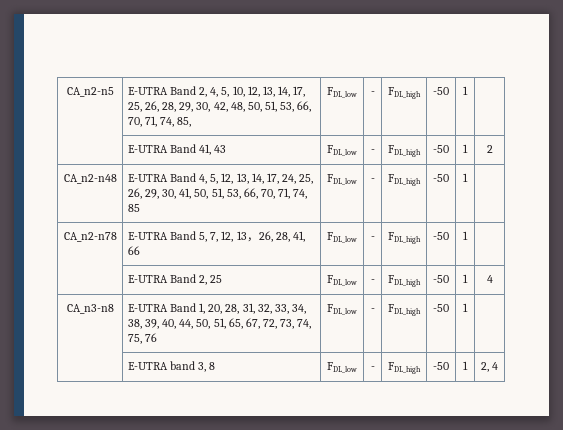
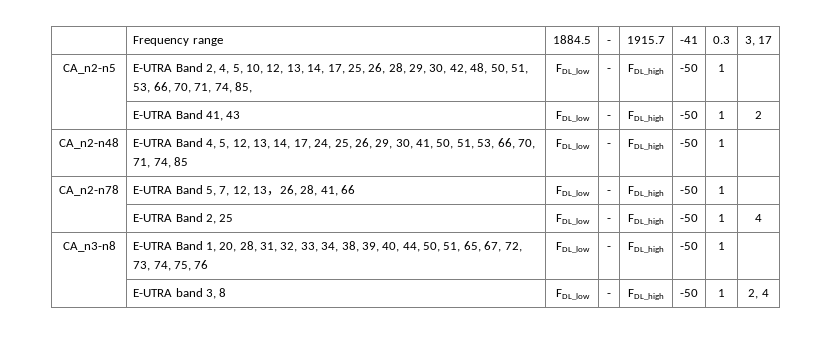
(66, 92) none -> [133,36,223,46] [553,35,591,44] [607,40,611,44] [627,36,665,44] [680,36,698,44] [713,36,730,44] [744,36,773,46] | Frequency range | 1884.5 | - | 1915.7 | -41 | 0.3 | 3, 17 //

